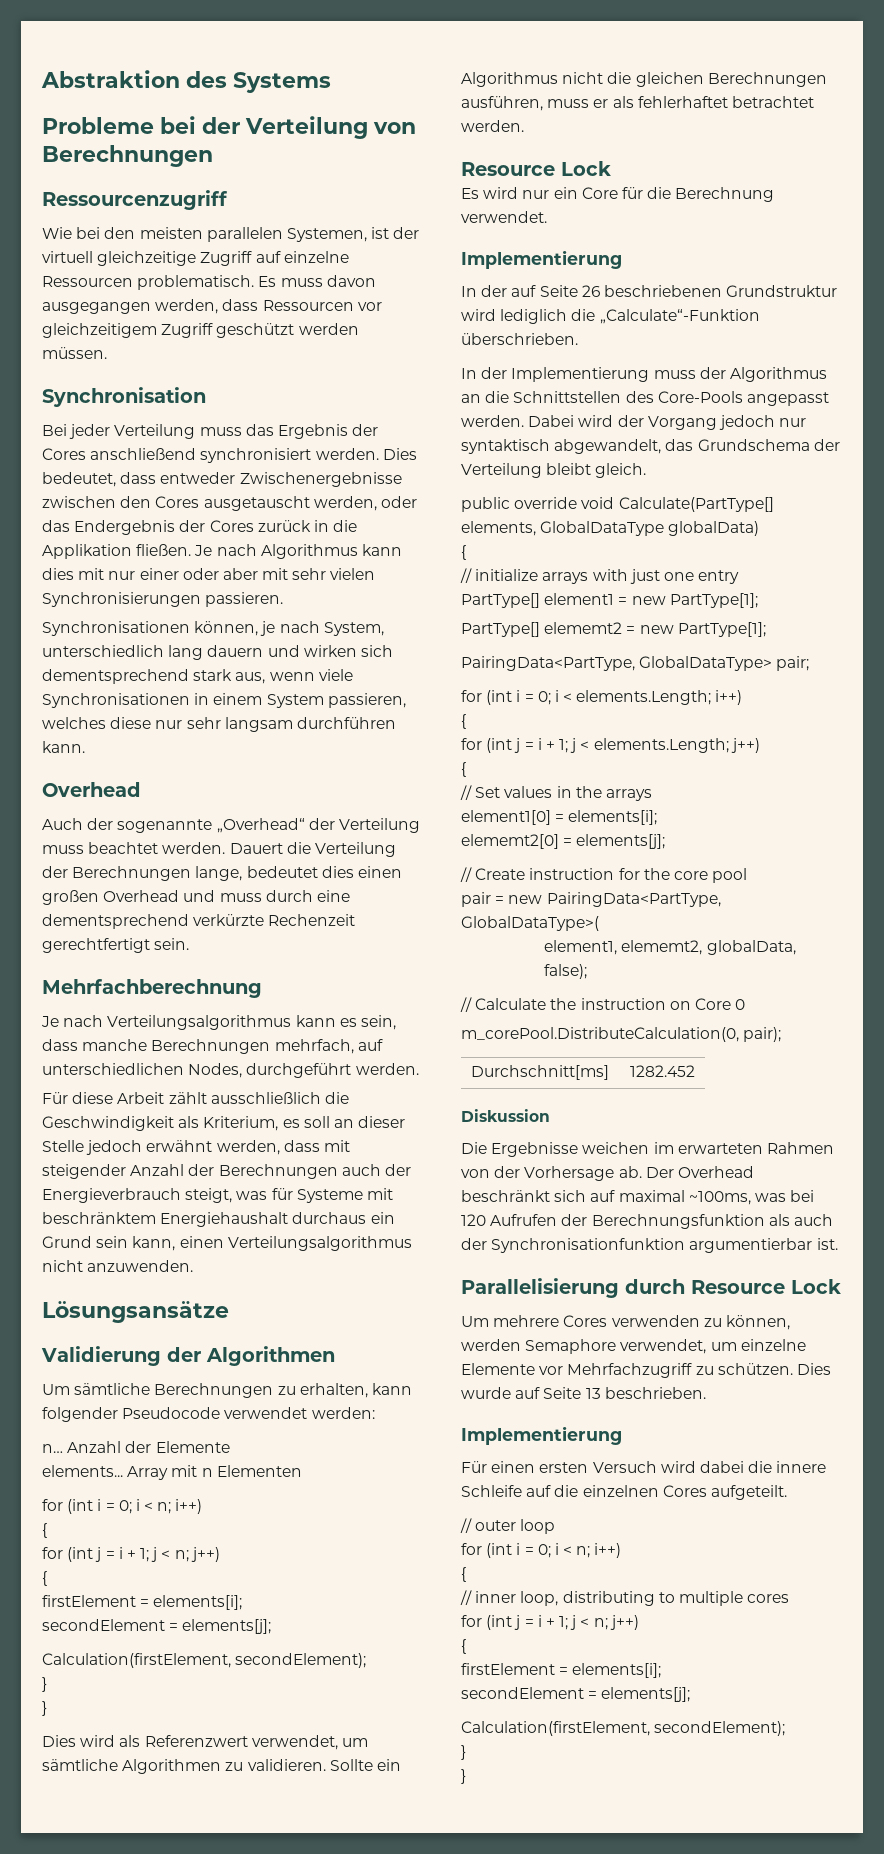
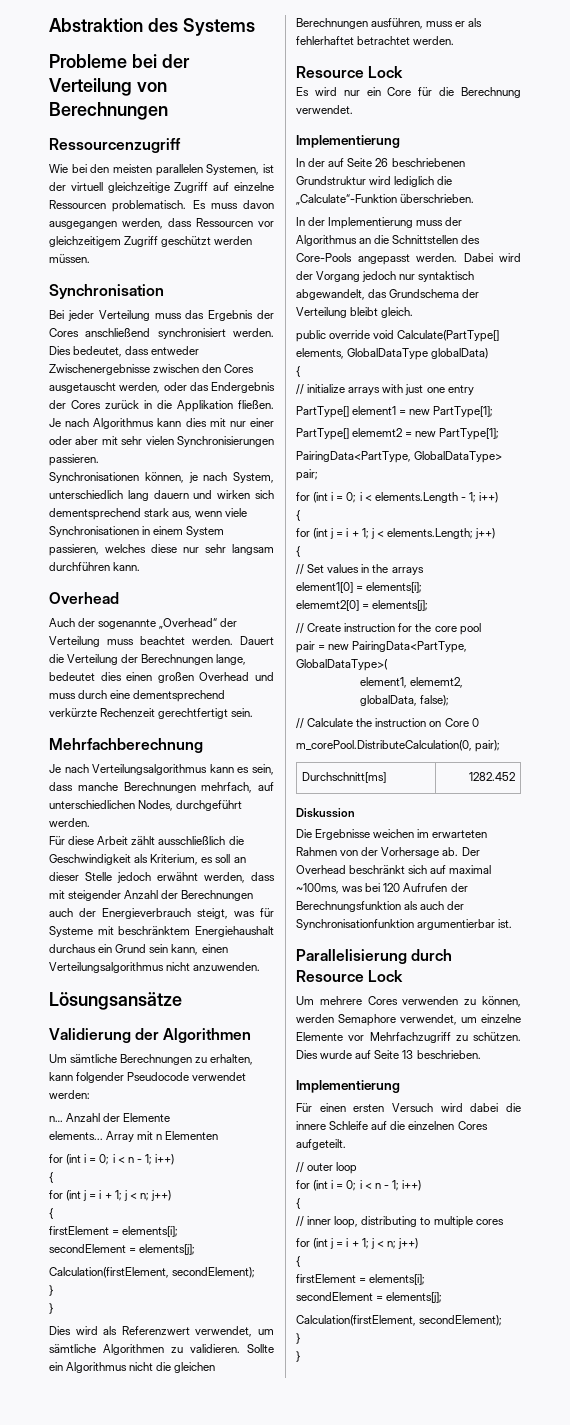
[157,1502,172,1514] n; -> [127,1154,152,1165] n - 1;
[576,690,712,705] elements.Length; -> [374,492,476,503] elements.Length - 1;
[576,1546,591,1558] n; -> [374,1180,399,1191] n - 1;

